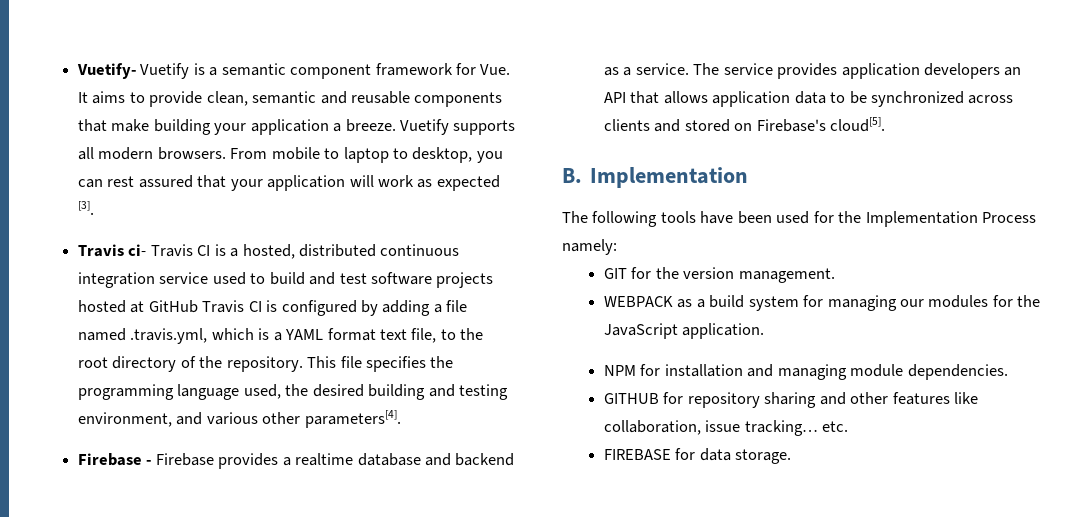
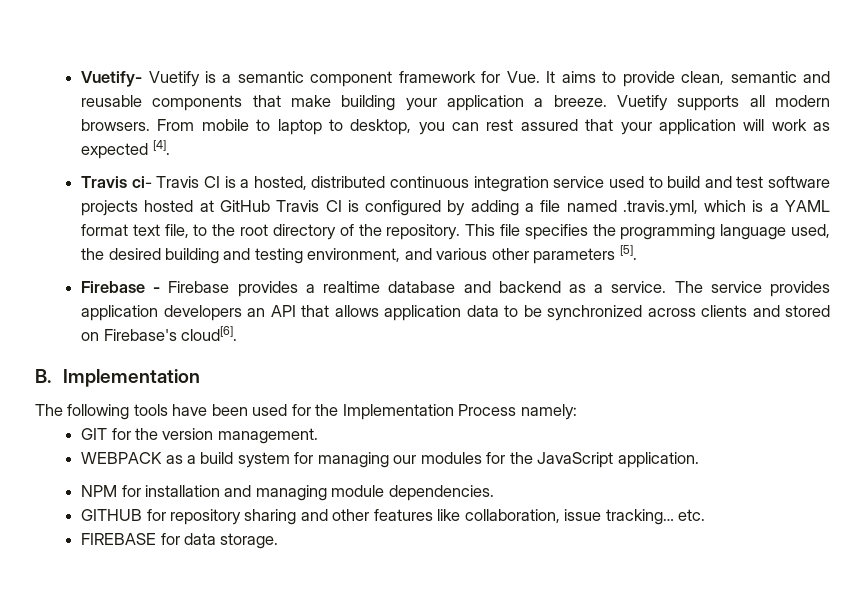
[77,201,94,215] [3]. -> [152,140,170,155] [4].
[304,410,401,428] parameters[4]. -> [533,245,637,264] parameters [5].
[830,117,886,132] cloud[5]. -> [180,326,237,341] cloud[6].

